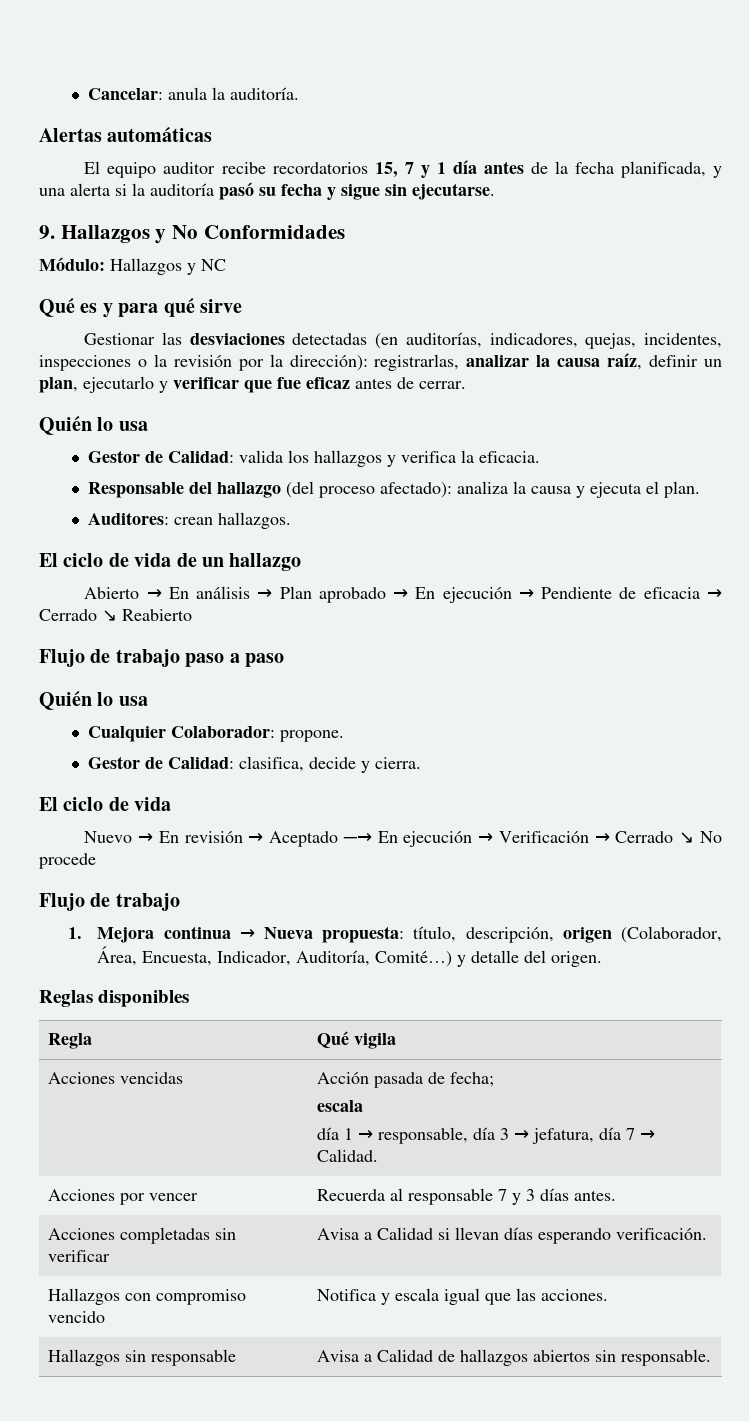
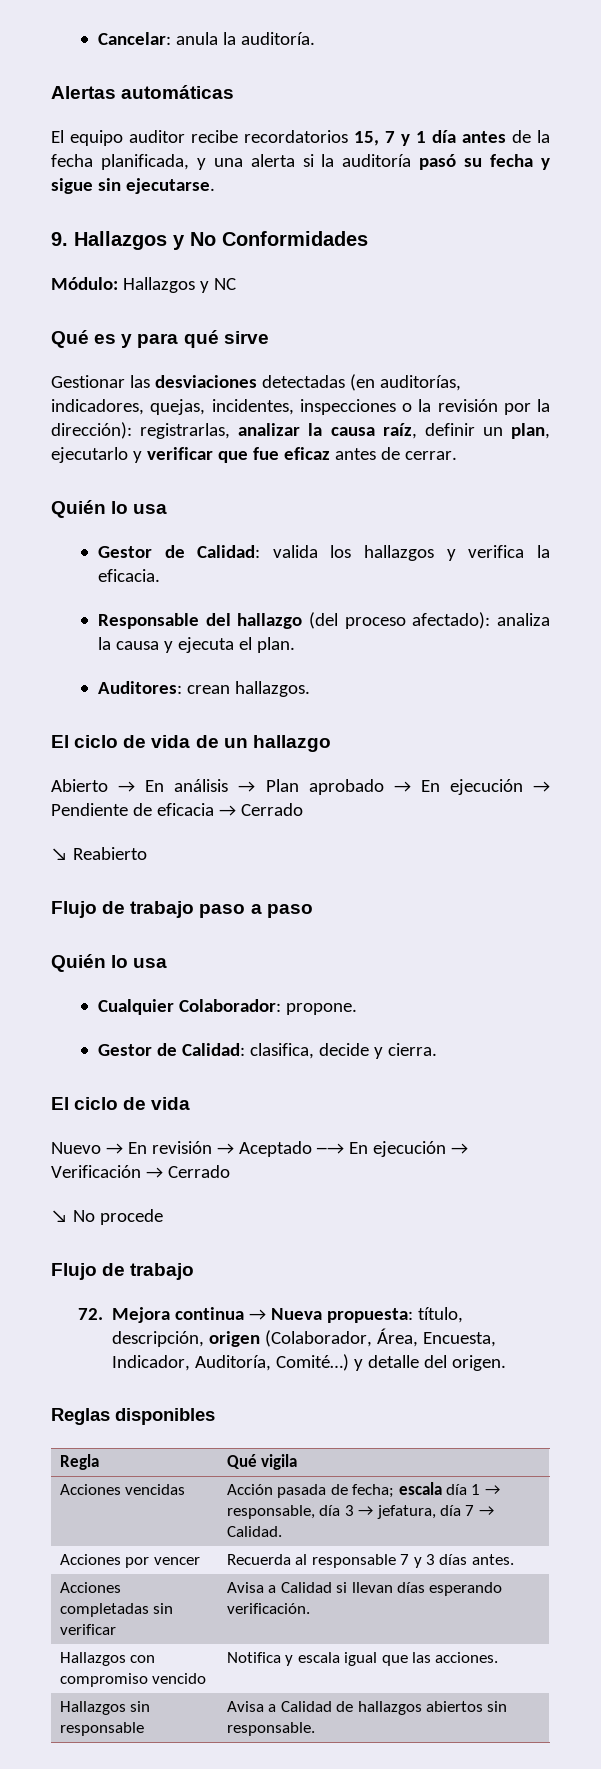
(97, 615) none -> (303, 809) //
(674, 837) none -> (230, 1171) //
[68,927,83,939] 1. -> [77,1308,103,1320] 72.
[316,1100,363,1112] // escala // -> [398,1482,442,1495] escala

